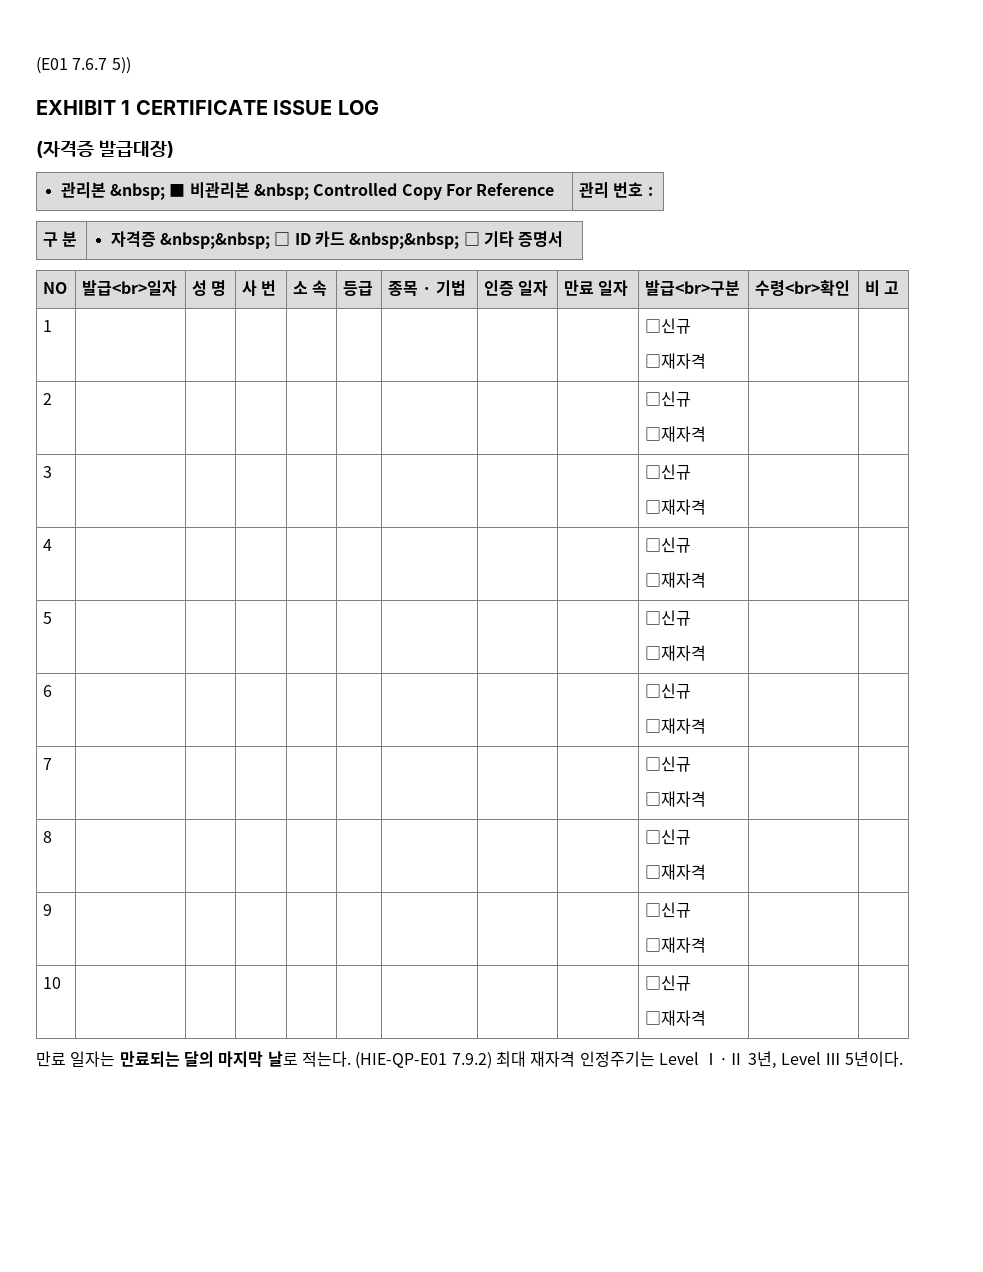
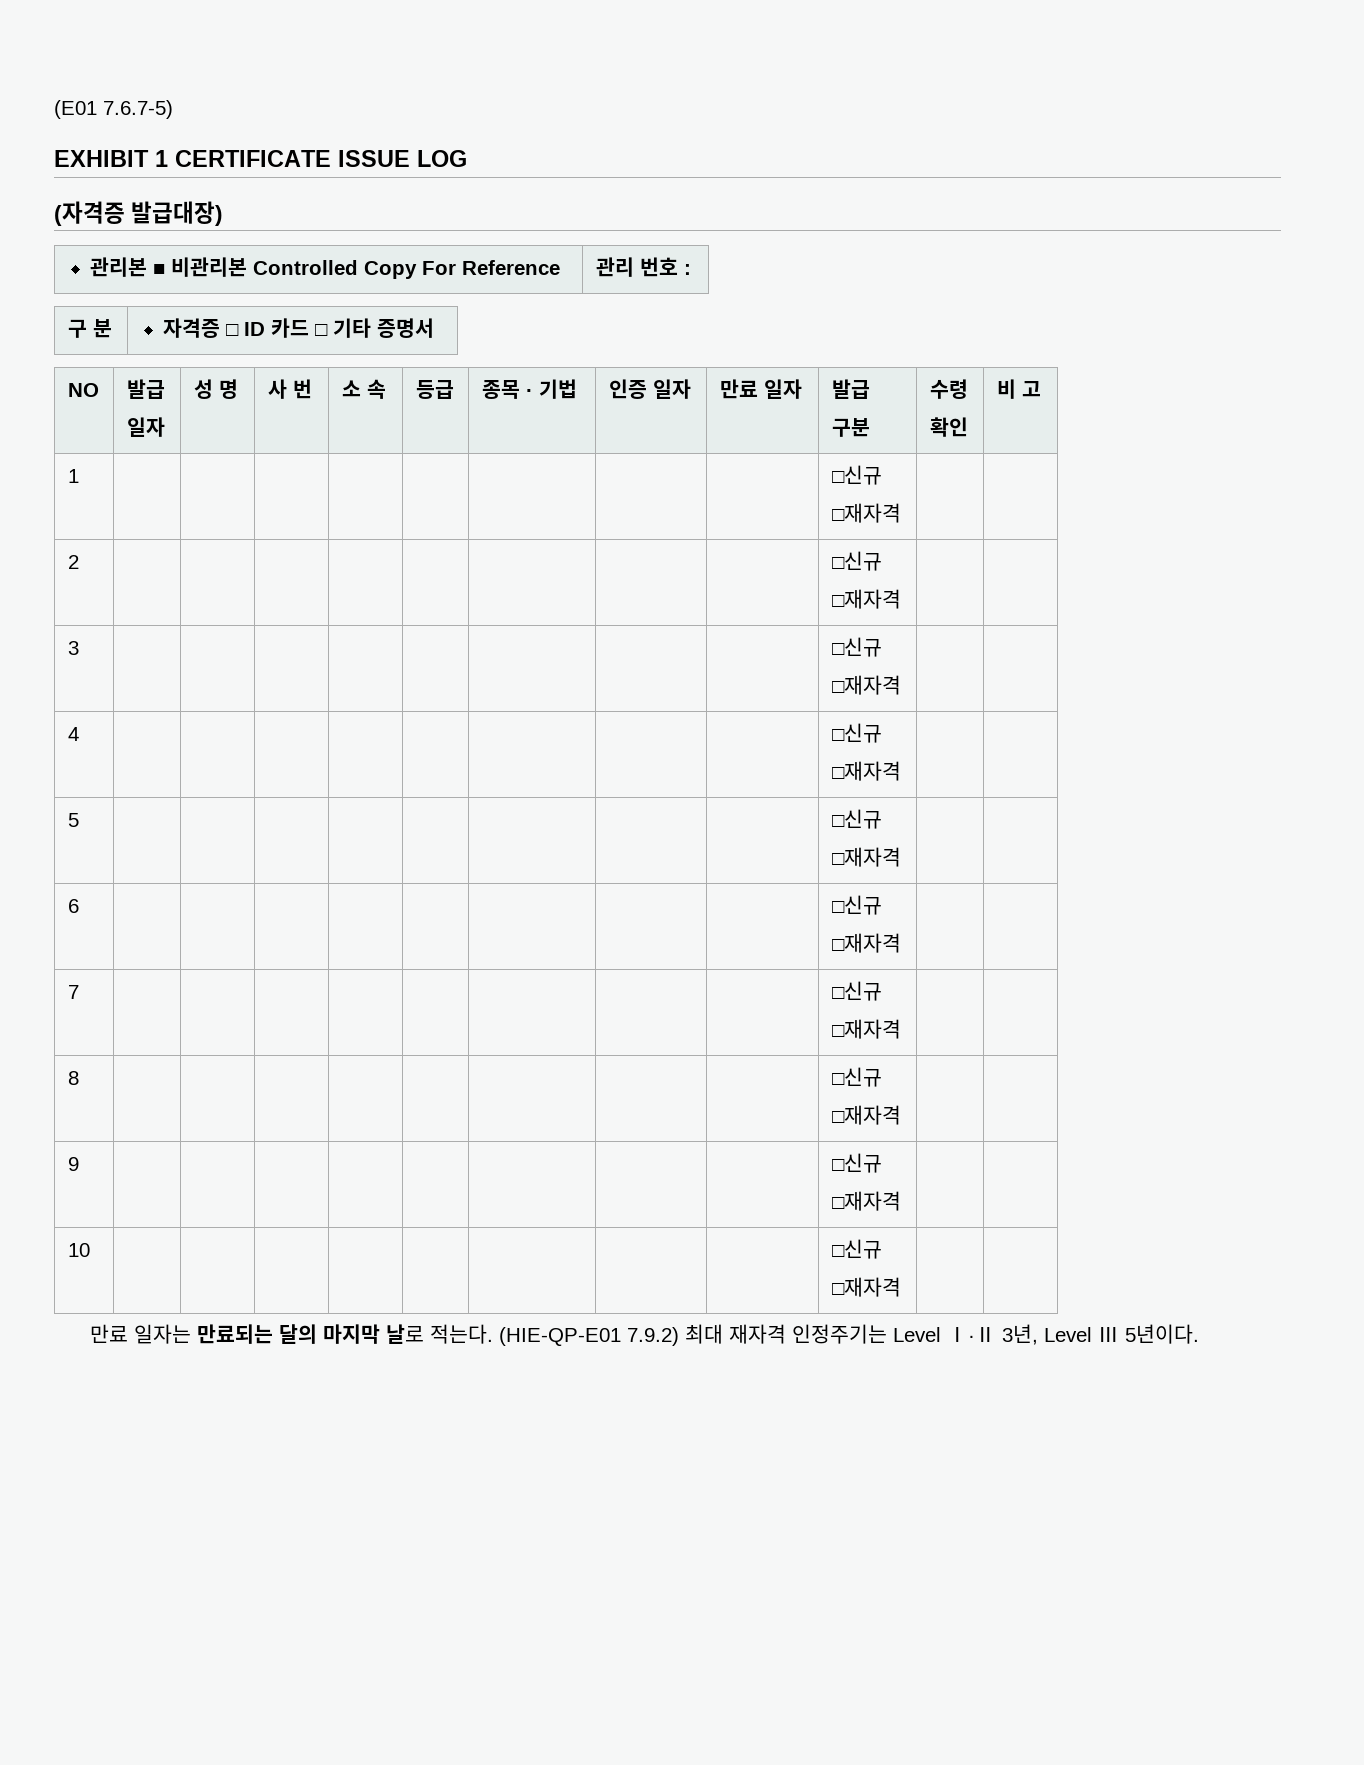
[72,57,131,74] 7.6.7 5)) -> [103,100,173,119] 7.6.7-5)
[109,183,165,200] &nbsp; -> (148, 267) none
[253,183,309,200] &nbsp; -> (248, 267) none
[159,232,270,249] &nbsp;&nbsp; -> (221, 328) none
[349,232,460,249] &nbsp;&nbsp; -> (310, 328) none
[82,280,178,296] 발급<br>일자 -> [126,379,165,399] [126,417,165,437] 발급 // 일자
[645,280,741,296] [755,280,851,296] 발급<br>구분 | 수령<br>확인 -> [831,379,870,399] [831,418,870,437] [929,379,968,399] [929,417,968,437] 발급 // 구분 | 수령 // 확인

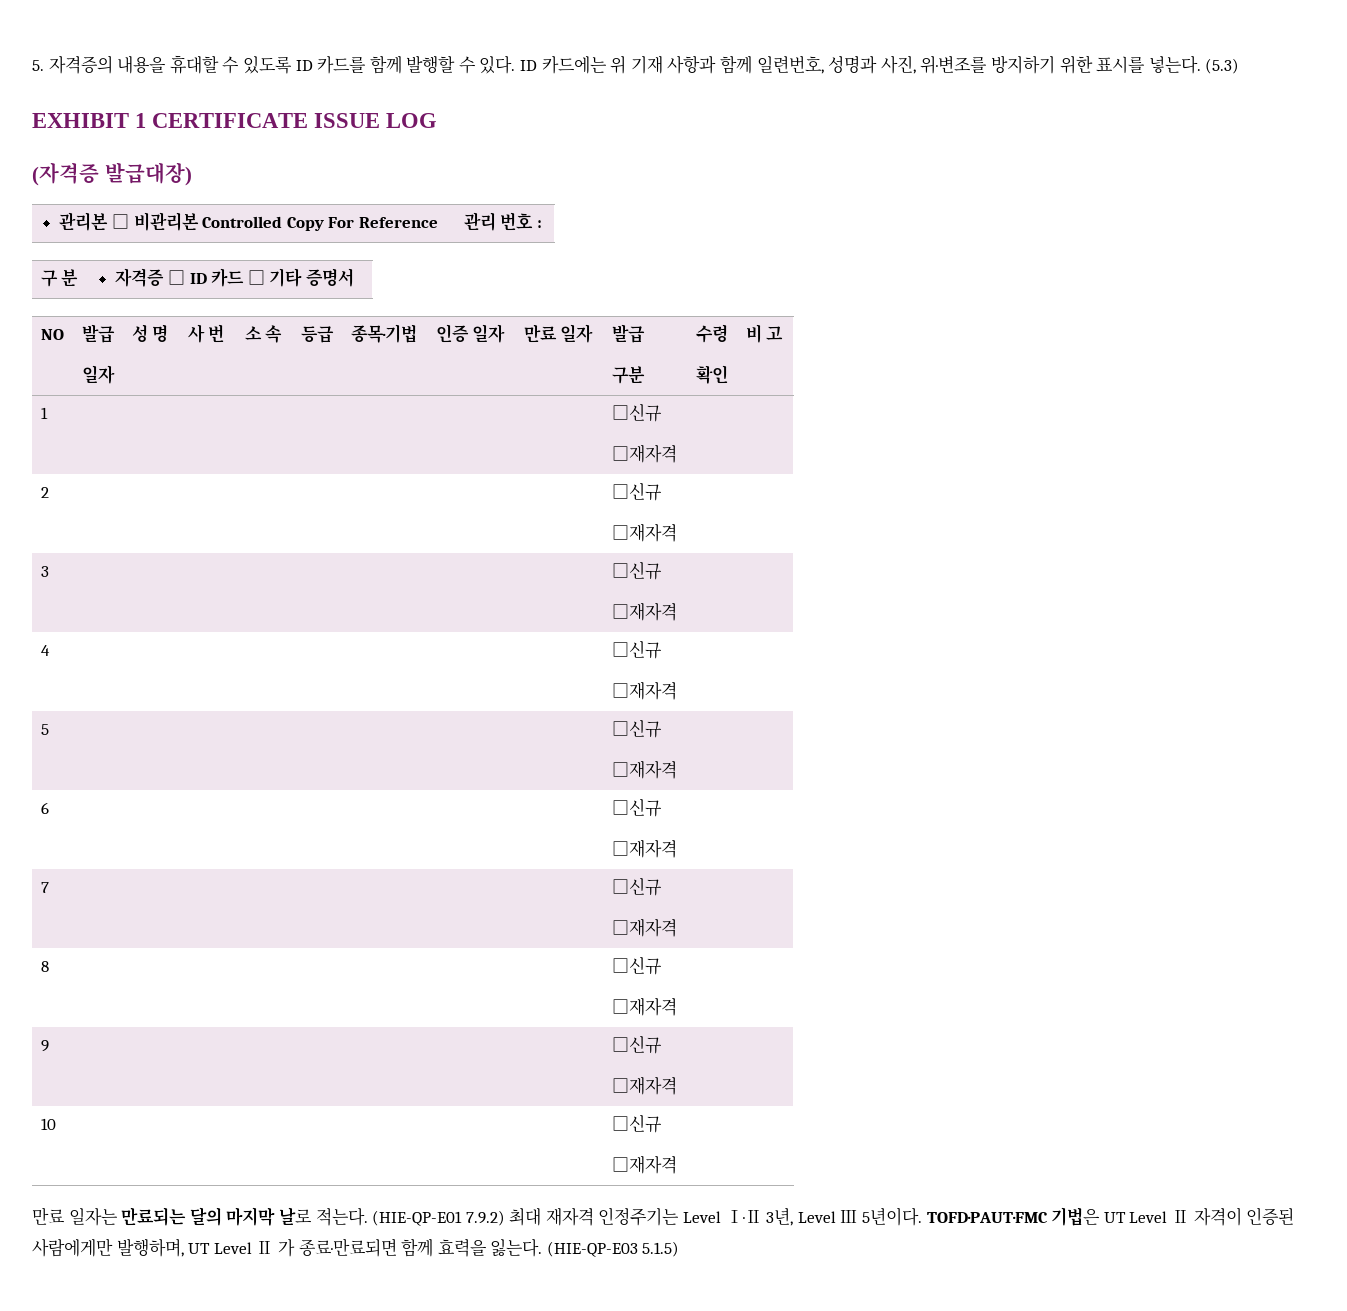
[54,100,173,119] (E01 7.6.7-5) -> [32,55,1240,74] 5. 자격증의 내용을 휴대할 수 있도록 ID 카드를 함께 발행할 수 있다. ID 카드에는 위 기재 사항과 함께 일련번호, 성명과 사진, 위·변조를 방지하기 위한 표시를 넣는다. (5.3)
[153,264,166,275] ■ -> [111,214,129,229] □
[481,379,577,399] 종목 · 기법 -> [350,324,417,343] 종목·기법
(1200, 1334) none -> [926,1207,1295,1226] [32,1238,680,1257] TOFD·PAUT·FMC 기법은 UT Level Ⅱ 자격이 인증된 사람에게만 발행하며, UT Level Ⅱ 가 종료·만료되면 함께 효력을 잃는다. (HIE-QP-E03 5.1.5)

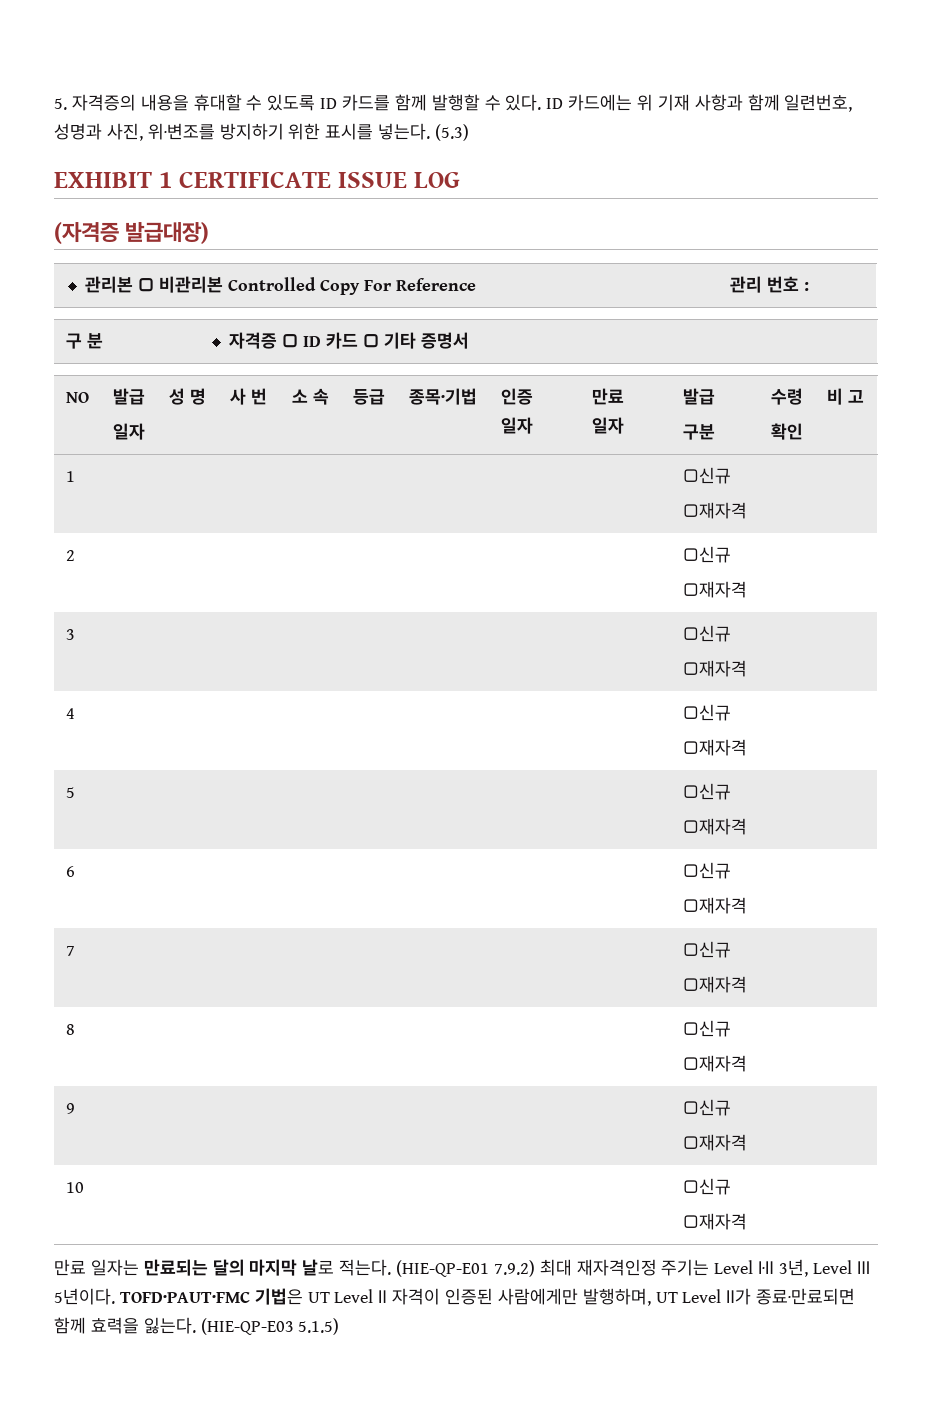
[545,1207,680,1226] 재자격 인정주기는 -> [576,1259,710,1276] 재자격인정 주기는
[256,1239,295,1257] Ⅱ 가 -> [726,1288,752,1305] Ⅱ가

